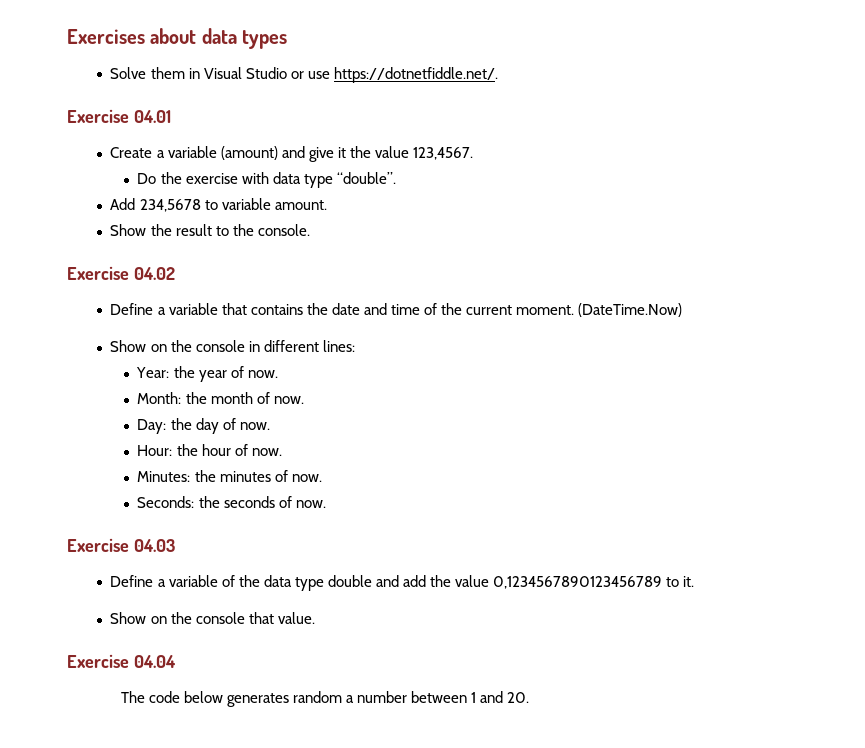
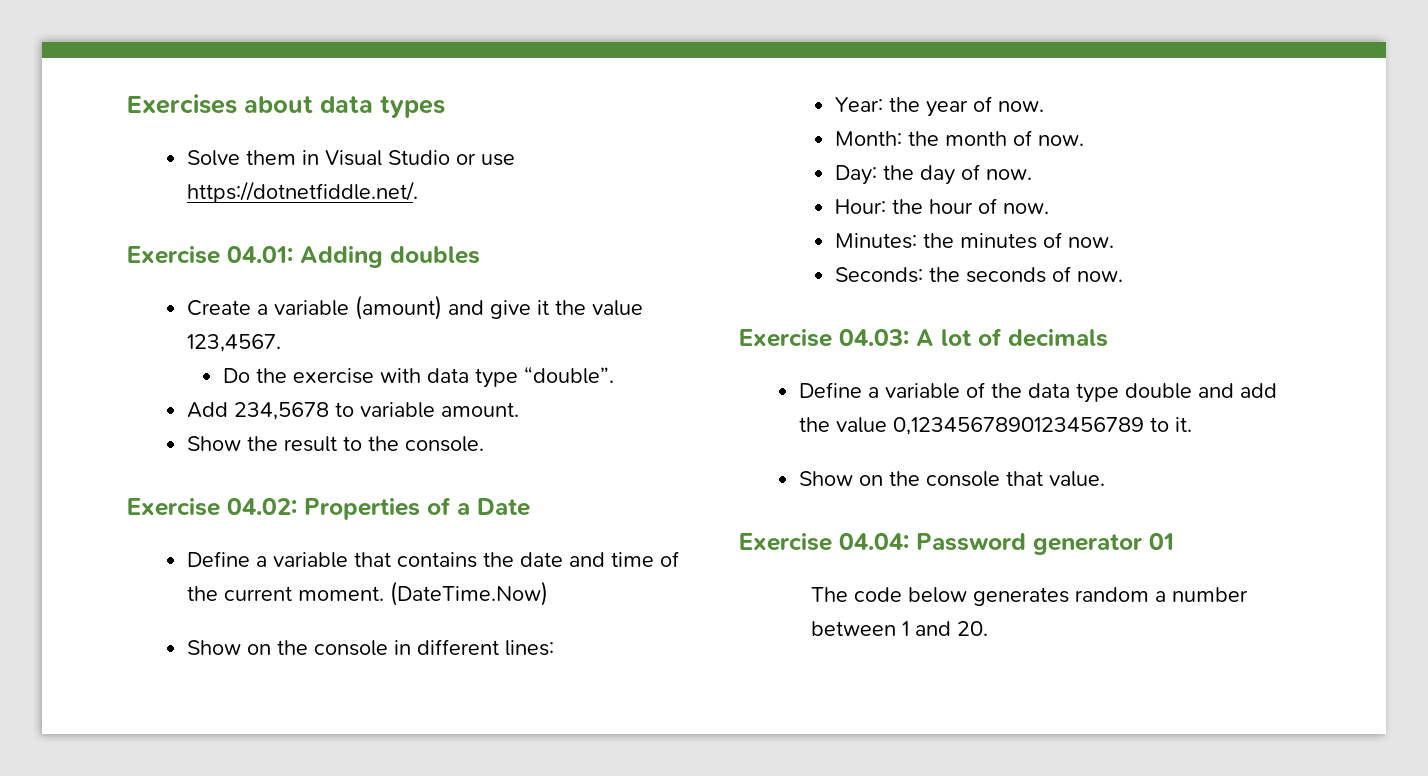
[133,110,171,123] 04.01 -> [227,246,480,268] 04.01: Adding doubles
[133,267,175,280] 04.02 -> [227,497,530,520] 04.02: Properties of a Date
[133,539,175,552] 04.03 -> [839,328,1108,347] 04.03: A lot of decimals
[133,655,176,668] 04.04 -> [839,533,1174,555] 04.04: Password generator 01

